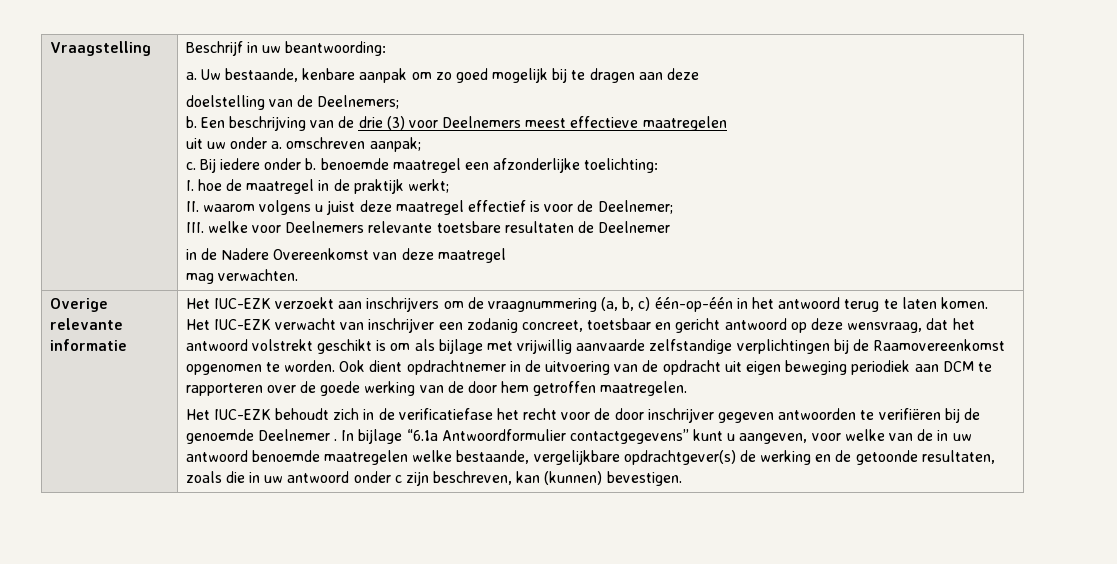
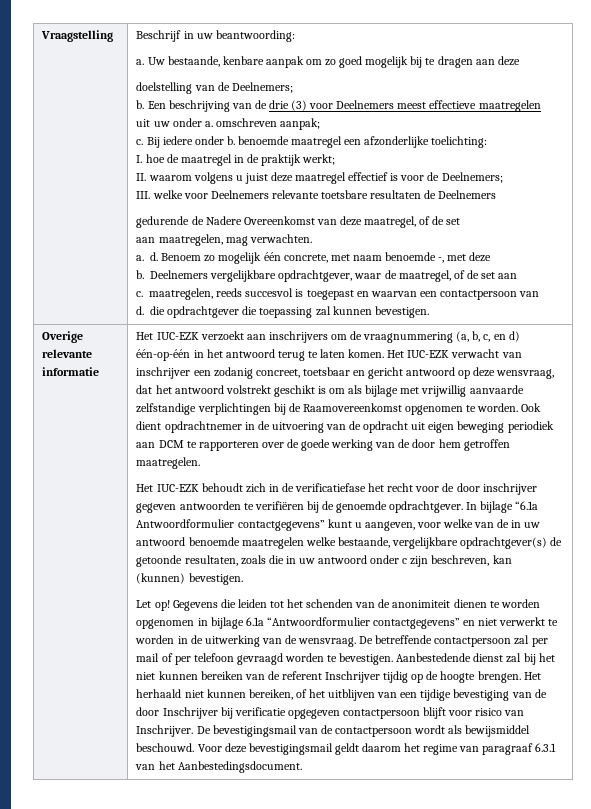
[597,200,673,214] Deelnemer; -> [441,172,503,183] Deelnemers;
[598,221,671,233] [185,249,197,260] Deelnemer // in -> [438,190,497,199] [136,216,190,228] Deelnemers // gedurende
[437,248,506,263] [185,269,298,284] maatregel // mag verwachten. -> [364,216,461,228] [136,234,312,246] [136,252,492,264] [136,270,518,282] [136,288,540,300] [136,306,429,318] maatregel, of de set // aan maatregelen, mag verwachten. // a. d. Benoem zo mogelijk één concrete, met naam benoemde -, met deze // b. Deelnemers vergelijkbare opdrachtgever, waar de maatregel, of de set aan // c. maatregelen, reeds succesvol is toegepast en waarvan een contactpersoon van // d. die opdrachtgever die toepassing zal kunnen bevestigen.
[638,297,651,311] c) -> [483,331,520,342] c, en d)
[257,429,337,441] Deelnemer . -> [389,501,464,513] opdrachtgever.
[760,450,852,465] werking en de -> (563, 541) none
(682, 478) none -> [136,599,540,611] [136,617,559,629] [135,635,548,647] [136,653,555,665] [136,671,541,683] [136,689,547,701] [136,707,525,719] [136,725,531,737] [136,743,557,755] [135,761,302,773] // Let op! Gegevens die leiden tot het schenden van de anonimiteit dienen te worden opgenomen in bijlage 6.1a “Antwoordformulier contactgegevens” en niet verwerkt te worden in de uitwerking van de wensvraag. De betreffende contactpersoon zal per mail of per telefoon gevraagd worden te bevestigen. Aanbestedende dienst zal bij het niet kunnen bereiken van de referent Inschrijver tijdig op de hoogte brengen. Het herhaald niet kunnen bereiken, of het uitblijven van een tijdige bevestiging van de door Inschrijver bij verificatie opgegeven contactpersoon blijft voor risico van Inschrijver. De bevestigingsmail van de contactpersoon wordt als bewijsmiddel beschouwd. Voor deze bevestigingsmail geldt daarom het regime van paragraaf 6.3.1 van het Aanbestedingsdocument.

